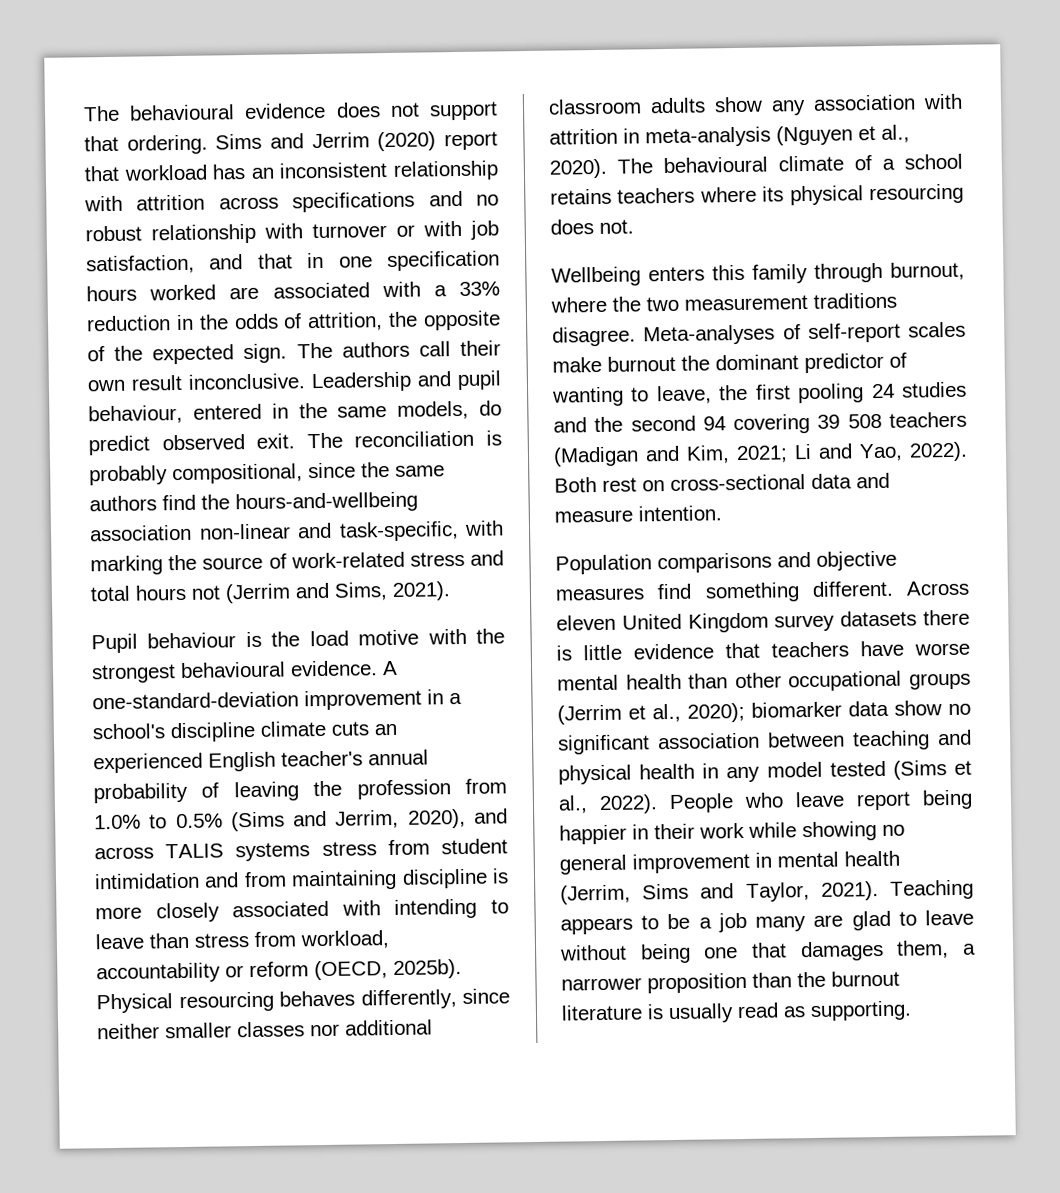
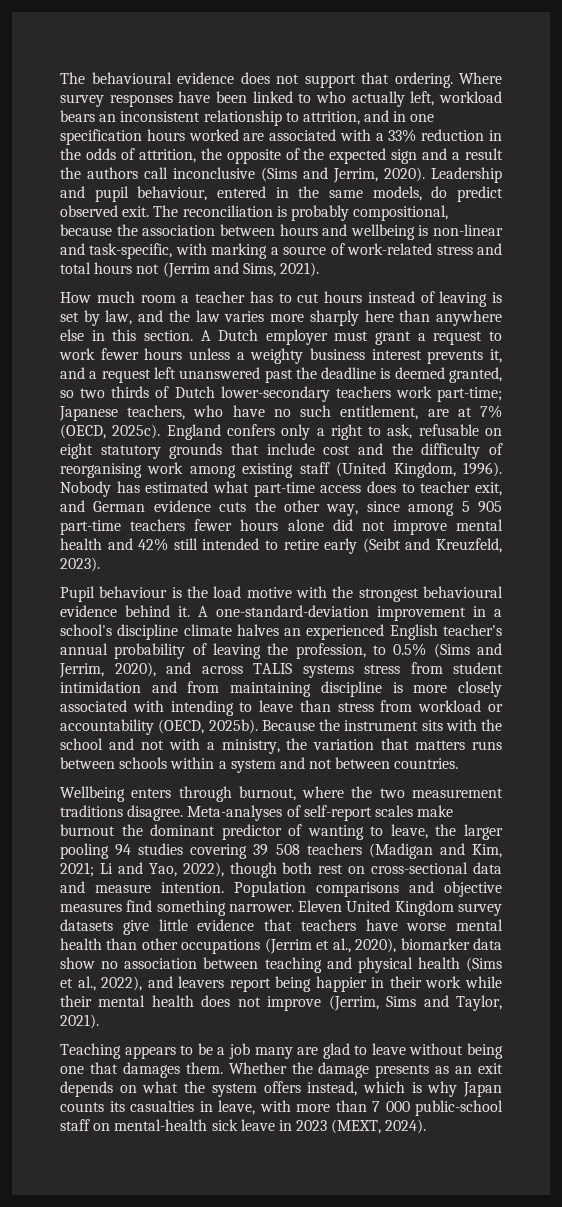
[215,131,498,152] [84,160,499,182] [84,190,499,213] [85,220,499,245] [86,253,293,275] Sims and Jerrim (2020) report that workload has an inconsistent relationship with attrition across specifications and no robust relationship with turnover or with job satisfaction, and that -> [459,72,502,84] [60,91,502,107] [60,110,390,126] Where survey responses have been linked to who actually left, workload bears an inconsistent relationship to attrition, and
[243,340,501,364] [87,373,305,392] sign. The authors call their own result inconclusive. -> [391,148,504,164] [60,167,425,183] sign and a result the authors call inconclusive (Sims and Jerrim, 2020).
[308,462,445,479] [89,491,418,514] [89,524,192,542] since the same authors find the hours-and-wellbeing association -> [60,224,429,240] because the association between hours and wellbeing is
[168,554,198,571] the -> [270,247,279,255] a
(451, 591) none -> [60,291,502,307] [60,310,502,326] [60,329,502,345] [59,348,502,364] [60,367,503,383] [60,386,502,402] [59,405,503,421] [60,424,503,440] [60,443,504,459] [60,462,502,478] [60,481,503,497] [60,500,502,516] [60,519,503,535] [60,538,503,554] [60,557,100,572] // How much room a teacher has to cut hours instead of leaving is set by law, and the law varies more sharply here than anywhere else in this section. A Dutch employer must grant a request to work fewer hours unless a weighty business interest prevents it, and a request left unanswered past the deadline is deemed granted, so two thirds of Dutch lower-secondary teachers work part-time; Japanese teachers, who have no such entitlement, are at 7% (OECD, 2025c). England confers only a right to ask, refusable on eight statutory grounds that include cost and the difficulty of reorganising work among existing staff (United Kingdom, 1996). Nobody has estimated what part-time access does to teacher exit, and German evidence cuts the other way, since among 5 905 part-time teachers fewer hours alone did not improve mental health and 42% still intended to retire early (Seibt and Kreuzfeld, 2023).
[290,660,378,677] evidence. -> [60,605,190,617] evidence behind it.
[331,721,369,736] cuts -> [236,624,279,636] halves
[356,778,507,800] [94,814,141,830] profession from 1.0% -> [295,643,366,659] profession,
[300,930,390,950] [96,959,462,984] [96,988,510,1014] [97,1019,433,1040] [548,93,963,116] [549,124,910,148] [549,153,963,179] [550,183,964,206] [550,219,634,235] workload, accountability or reform (OECD, 2025b). Physical resourcing behaves differently, since neither smaller classes nor additional classroom adults show any association with attrition in meta-analysis (Nguyen et al., 2020). The behavioural climate of a school retains teachers where its physical resourcing does not. -> [418,700,503,712] [60,719,502,735] [60,738,502,754] [60,757,459,773] workload or accountability (OECD, 2025b). Because the instrument sits with the school and not with a ministry, the variation that matters runs between schools within a system and not between countries.
[712,263,808,284] this family -> (172, 793) none
[754,381,967,404] [553,415,726,433] first pooling 24 studies and the second 94 -> [463,824,503,840] [60,843,184,859] larger pooling 94 studies
[909,441,968,462] [554,477,597,493] 2022). Both -> [182,862,313,878] 2022), though both
(722, 513) // -> (224, 887) none
[811,580,970,597] [556,614,616,631] different. Across eleven -> [228,900,343,912] narrower. Eleven
[923,609,970,626] [556,645,572,661] there is -> [122,920,149,935] give
[788,670,971,692] occupational groups -> [181,939,261,954] occupations
[687,702,745,723] 2020); -> [355,938,397,953] 2020),
[557,734,650,755] significant -> (119, 965) none
[702,760,972,783] [558,791,845,815] in any model tested (Sims et al., 2022). People who leave -> [466,957,502,972] [60,976,225,991] (Sims et al., 2022), and leavers
[802,821,905,842] [559,850,900,875] showing no general improvement in mental health -> [60,995,322,1011] their mental health does not improve
(879, 891) none -> (99, 1021) //
[896,940,976,959] [561,970,900,994] [561,1000,912,1024] them, a narrower proposition than the burnout literature is usually read as supporting. -> [185,1062,503,1078] [60,1081,502,1097] [60,1100,503,1116] [60,1119,427,1134] them. Whether the damage presents as an exit depends on what the system offers instead, which is why Japan counts its casualties in leave, with more than 7 000 public-school staff on mental-health sick leave in 2023 (MEXT, 2024).

